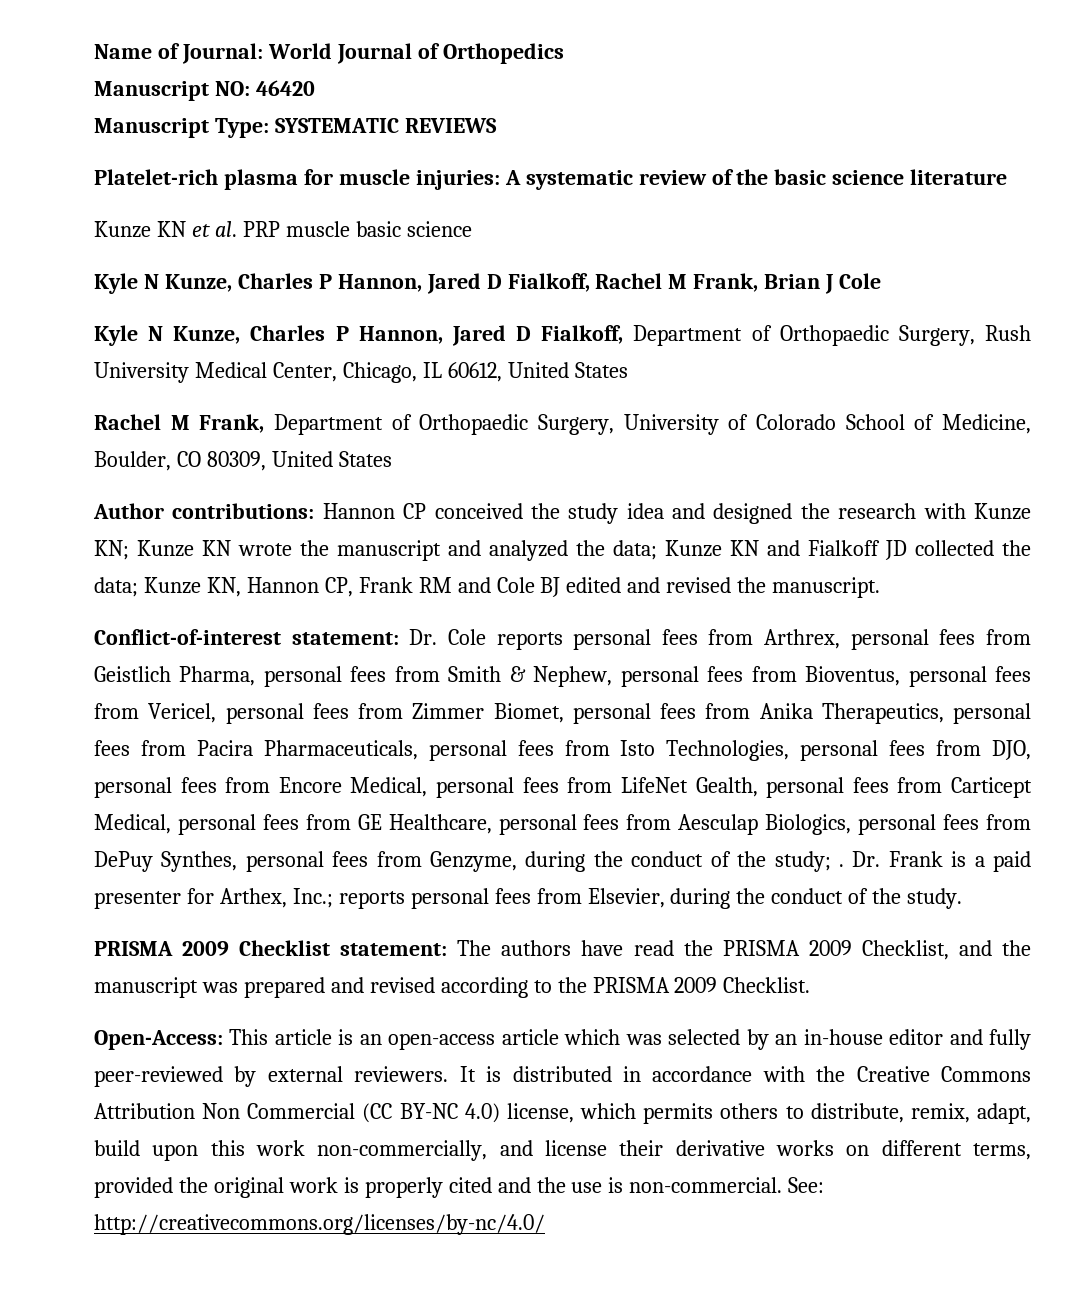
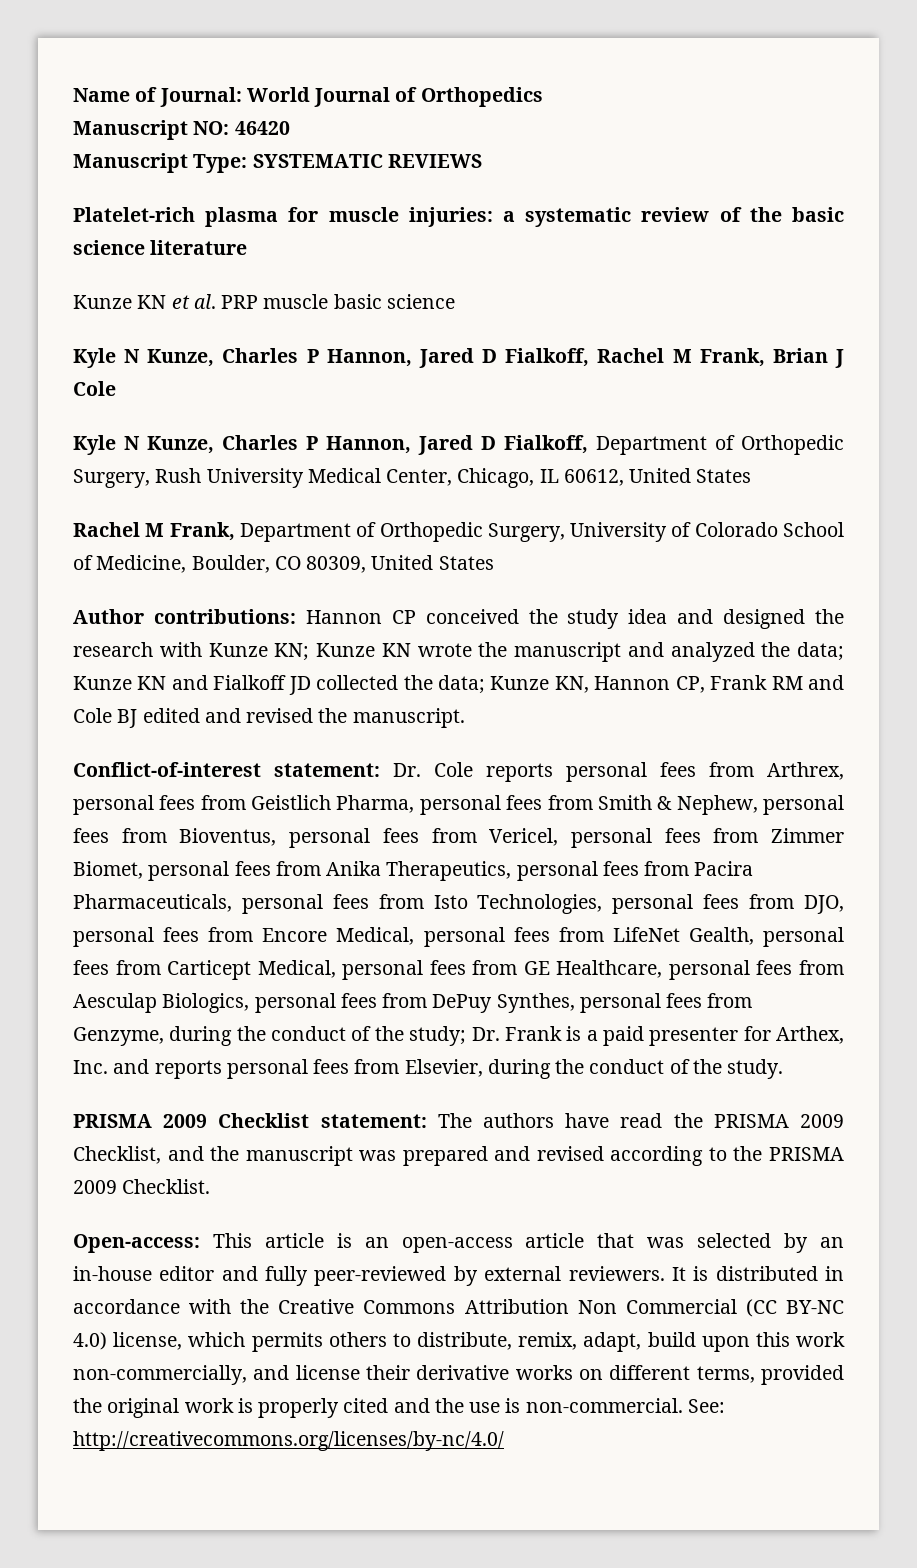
[504,170,521,185] A -> [502,211,515,222] a
[779,325,889,346] Orthopaedic -> [741,435,844,455] Orthopedic
[419,414,529,435] Orthopaedic -> [379,522,483,542] Orthopedic
[838,864,844,867] . -> (467, 1036) none
[292,888,333,908] Inc.; -> [73,1059,150,1074] Inc. and
[94,1030,223,1050] Open-Access: -> [73,1234,200,1253] Open-access:
[564,1029,621,1045] which -> [597,1233,635,1248] that

